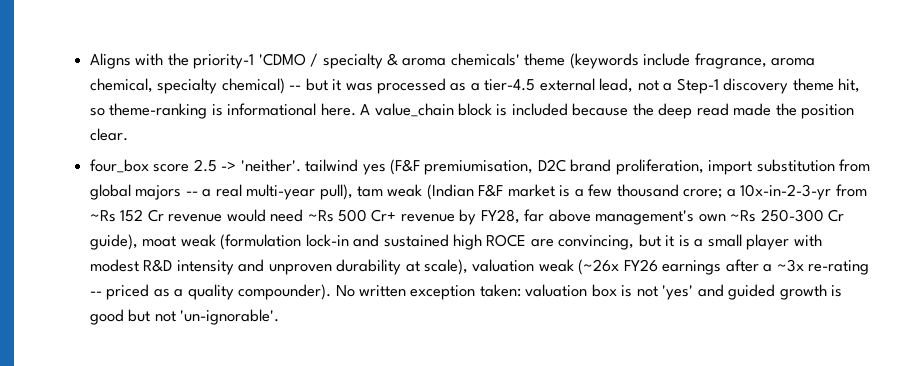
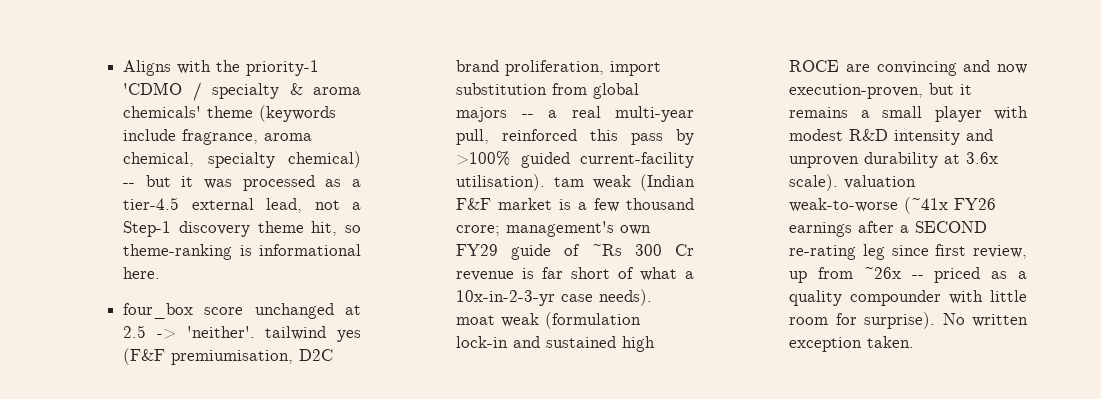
[360,103,855,119] [89,128,128,141] A value_chain block is included because the deep read made the position clear. -> (161, 273) none
(190, 168) none -> [254,303,361,319] unchanged at
[319,184,353,200] pull), -> [456,129,694,145] [456,151,694,168] [456,174,546,191] pull, reinforced this pass by >100% guided current-facility utilisation).
[726,184,867,200] [89,209,845,225] [89,234,138,250] a 10x-in-2-3-yr from ~Rs 152 Cr revenue would need ~Rs 500 Cr+ revenue by FY28, far above management's own ~Rs 250-300 Cr guide), -> [506,221,652,237] [456,244,694,260] [456,267,694,281] [456,289,653,306] management's own FY29 guide of ~Rs 300 Cr revenue is far short of what a 10x-in-2-3-yr case needs).
[558,234,690,250] convincing, but it is -> [876,60,1027,76] [789,83,973,99] [789,107,849,118] convincing and now execution-proven, but it remains
[424,259,870,275] scale), valuation weak (~26x FY26 earnings after a ~3x re-rating -> [966,152,999,164] [789,174,917,191] [789,197,997,214] [789,221,988,237] [789,244,1027,260] [789,267,901,283] 3.6x scale). valuation weak-to-worse (~41x FY26 earnings after a SECOND re-rating leg since first review, up from ~26x
[238,284,843,300] [89,309,280,325] compounder). No written exception taken: valuation box is not 'yes' and guided growth is good but not 'un-ignorable'. -> [850,290,1027,306] [789,312,1028,329] [789,336,915,352] compounder with little room for surprise). No written exception taken.

